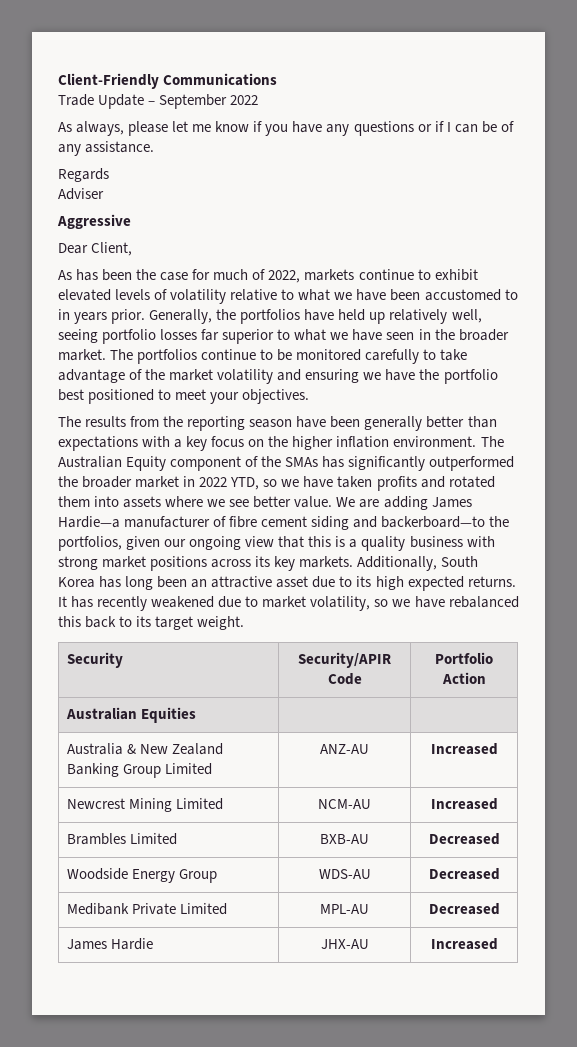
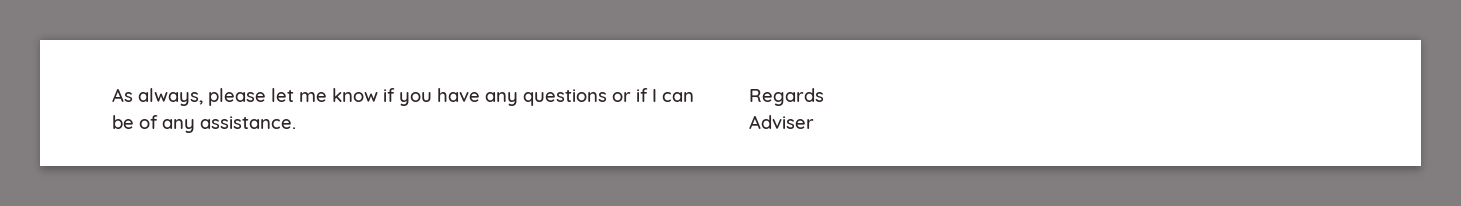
[58,73,278,89] [58,94,259,109] Client-Friendly Communications // Trade Update – September 2022 // -> (112, 95) none
[57,214,131,229] [58,242,133,256] [58,269,478,283] [58,289,518,304] [58,309,482,324] [58,329,509,344] [58,349,468,364] [58,369,498,384] [58,389,310,404] [58,416,497,431] [58,436,504,451] [58,456,515,471] [58,476,495,491] [58,496,472,510] [58,516,510,530] [58,536,495,551] [58,556,479,571] [58,576,516,591] [58,596,519,611] [58,616,245,630] [66,652,123,668] [298,652,391,668] [327,673,362,685] [435,652,494,664] [441,672,486,684] [65,707,196,723] [66,743,223,755] [66,763,212,778] [320,744,369,754] [430,743,498,755] [66,798,223,812] [318,799,371,809] [430,798,498,810] [66,833,177,845] [320,834,369,844] [428,833,500,845] [66,868,217,883] [318,869,371,879] [428,868,500,880] [66,903,227,915] [320,904,369,914] [428,903,500,915] [66,938,153,950] [320,939,369,949] [430,938,498,950] // Aggressive // Dear Client, // As has been the case for much of 2022, markets continue to exhibit elevated levels of volatility relative to what we have been accustomed to in years prior. Generally, the portfolios have held up relatively well, seeing portfolio losses far superior to what we have seen in the broader market. The portfolios continue to be monitored carefully to take advantage of the market volatility and ensuring we have the portfolio best positioned to meet your objectives. // The results from the reporting season have been generally better than expectations with a key focus on the higher inflation environment. The Australian Equity component of the SMAs has significantly outperformed the broader market in 2022 YTD, so we have taken profits and rotated them into assets where we see better value. We are adding James Hardie—a manufacturer of fibre cement siding and backerboard—to the portfolios, given our ongoing view that this is a quality business with strong market positions across its key markets. Additionally, South Korea has long been an attractive asset due to its high expected returns. It has recently weakened due to market volatility, so we have rebalanced this back to its target weight. // Security | Security/APIR Code | Portfolio Action // Australian Equities | | // Australia & New Zealand Banking Group Limited | ANZ-AU | Increased // Newcrest Mining Limited | NCM-AU | Increased // Brambles Limited | BXB-AU | Decreased // Woodside Energy Group | WDS-AU | Decreased // Medibank Private Limited | MPL-AU | Decreased // James Hardie | JHX-AU | Increased -> (814, 122) none

